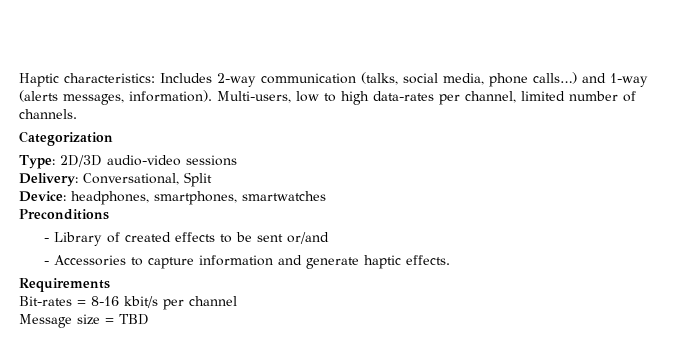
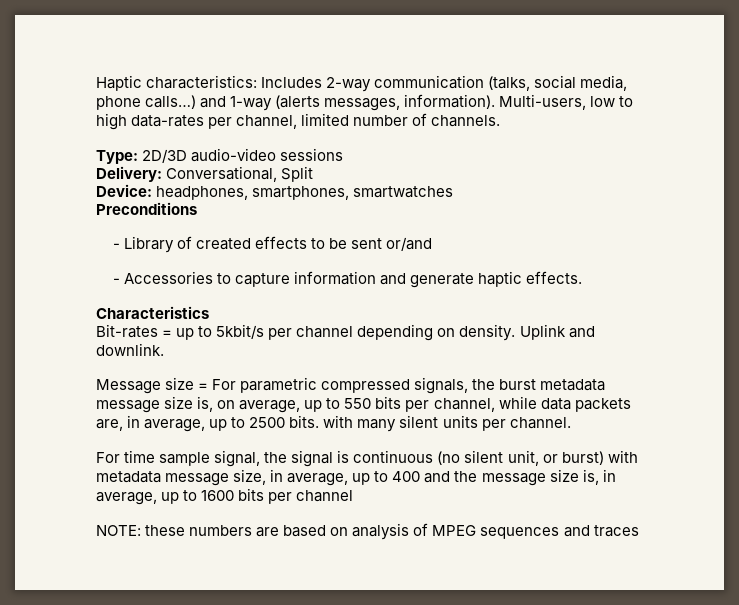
[19,131,113,146] // Categorization -> (501, 121) none
[19,278,110,292] Requirements -> [96,306,209,319] Characteristics
[91,296,237,310] [19,314,149,328] 8-16 kbit/s per channel // Message size = TBD -> [176,324,595,341] [96,343,164,356] [96,377,606,394] [96,396,631,413] [96,415,571,432] [96,450,638,467] [96,469,616,486] [96,488,354,505] [96,523,639,540] up to 5kbit/s per channel depending on density. Uplink and downlink. // Message size = For parametric compressed signals, the burst metadata message size is, on average, up to 550 bits per channel, while data packets are, in average, up to 2500 bits. with many silent units per channel. // For time sample signal, the signal is continuous (no silent unit, or burst) with metadata message size, in average, up to 400 and the message size is, in average, up to 1600 bits per channel // NOTE: these numbers are based on analysis of MPEG sequences and traces

